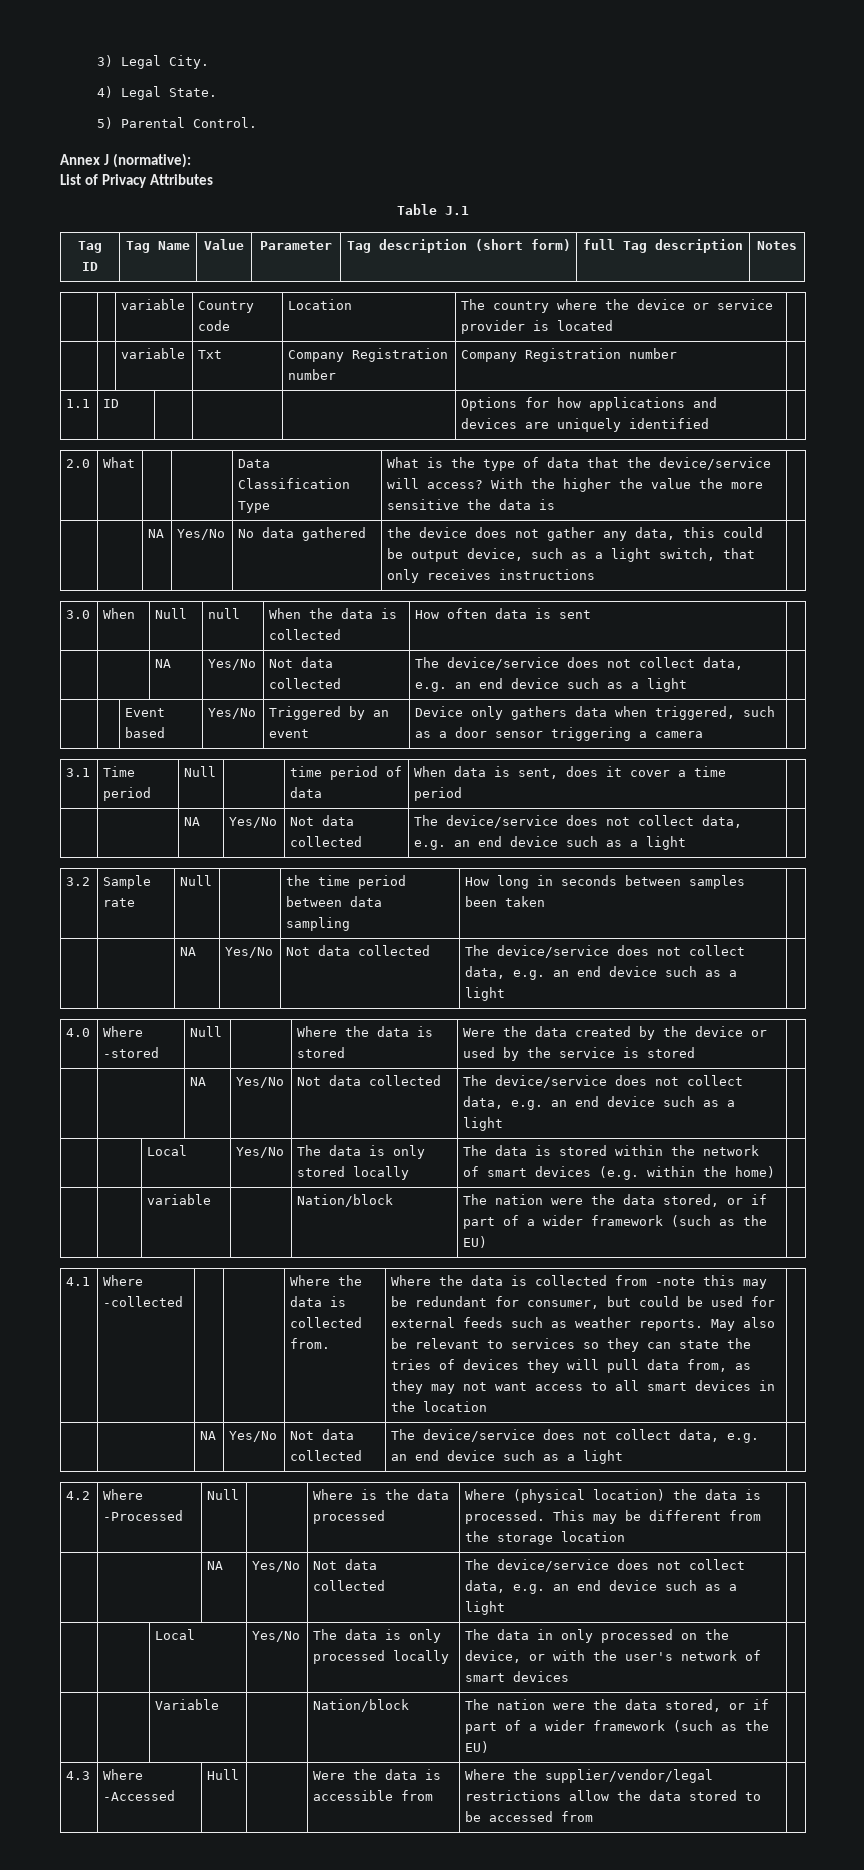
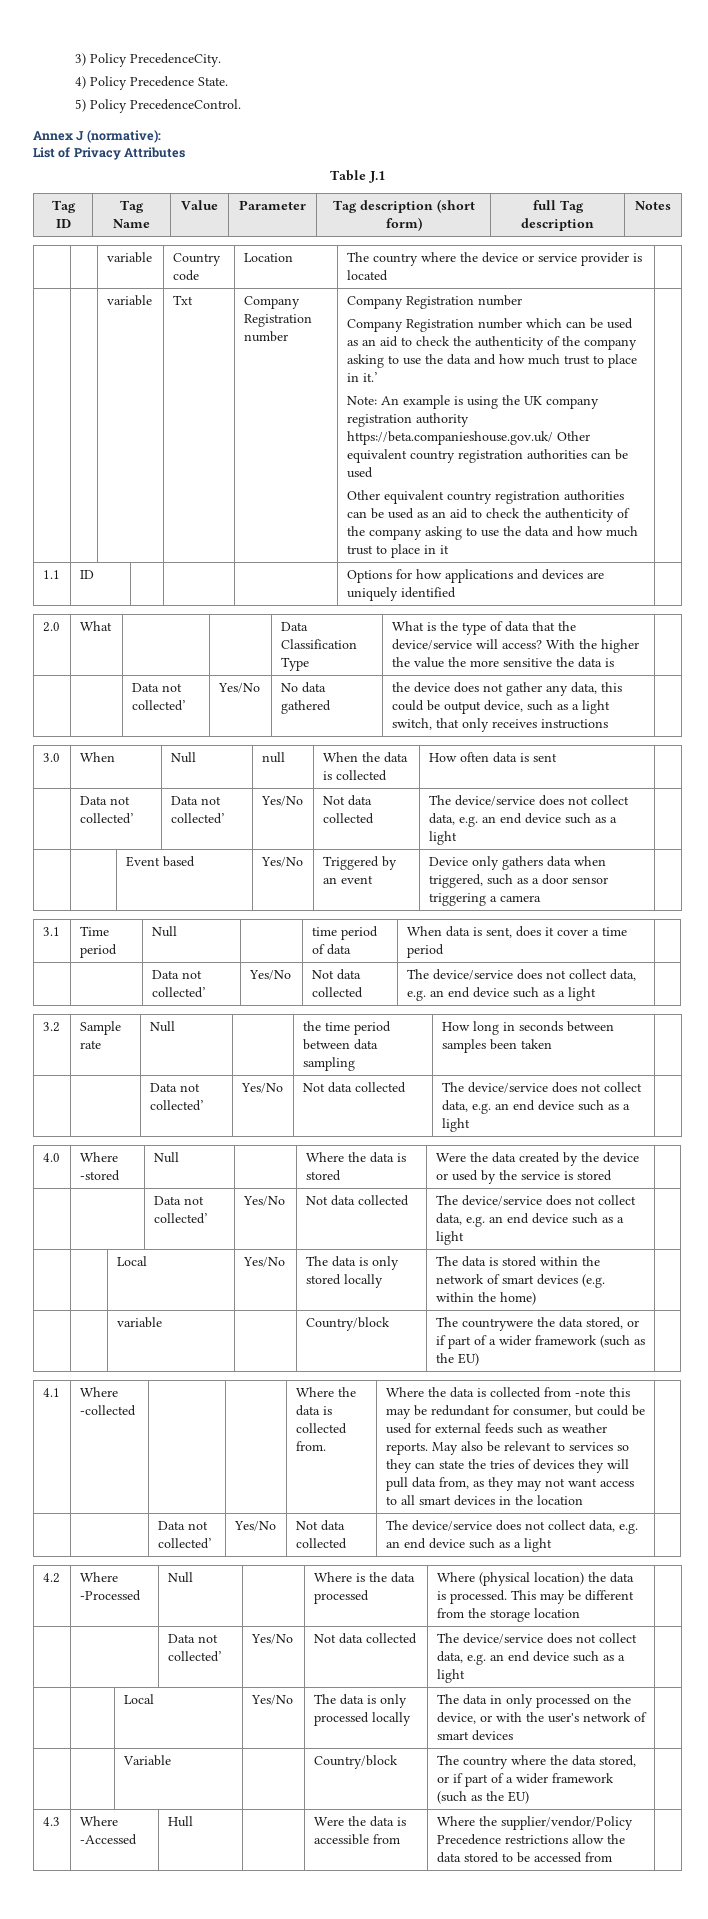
[121,55,210,69] Legal City. -> [90,53,222,67] Policy PrecedenceCity.
[121,86,162,100] Legal -> [90,76,195,90] Policy Precedence
[121,117,258,128] Parental Control. -> [90,99,242,113] Policy PrecedenceControl.
(678, 353) none -> [346,318,633,332] [346,336,637,350] [346,354,637,368] [346,372,378,382] [346,395,599,409] [346,413,469,427] [346,431,590,445] [346,449,628,463] [346,467,373,478] [346,490,624,504] [346,508,630,522] [346,526,638,540] [346,544,449,558] // Company Registration number which can be used as an aid to check the authenticity of the company asking to use the data and how much trust to place in it.’ // Note: An example is using the UK company registration authority https://beta.companieshouse.gov.uk/ Other equivalent country registration authorities can be used // Other equivalent country registration authorities can be used as an aid to check the authenticity of the company asking to use the data and how much trust to place in it
[148,529,165,538] NA -> [131,683,182,692] [131,700,186,711] Data not collected’
[155,659,172,668] | NA -> [79,796,130,805] [79,813,134,824] [170,796,221,805] [170,813,225,824] Data not collected’ | Data not collected’
[184,817,201,826] NA -> [151,970,202,979] [151,987,206,998] Data not collected’
[180,947,197,956] NA -> [149,1083,200,1092] [149,1100,204,1111] Data not collected’
[190,1077,207,1086] NA -> [153,1196,204,1205] [153,1213,208,1224] Data not collected’
[297,1194,394,1207] [463,1194,584,1205] Nation/block | The nation were -> [305,1317,390,1331] [435,1317,533,1331] Country/block | The countrywere
[200,1431,217,1440] NA -> [157,1521,208,1530] [157,1538,212,1549] Data not collected’
[207,1561,224,1570] NA -> [167,1634,218,1643] [167,1651,222,1662] Data not collected’
[313,1699,410,1712] [465,1699,586,1710] Nation/block | The nation were -> [313,1755,398,1769] [436,1755,546,1769] Country/block | The country where
[545,1769,714,1783] supplier/vendor/legal -> [500,1816,633,1830] [436,1834,501,1845] supplier/vendor/Policy Precedence

